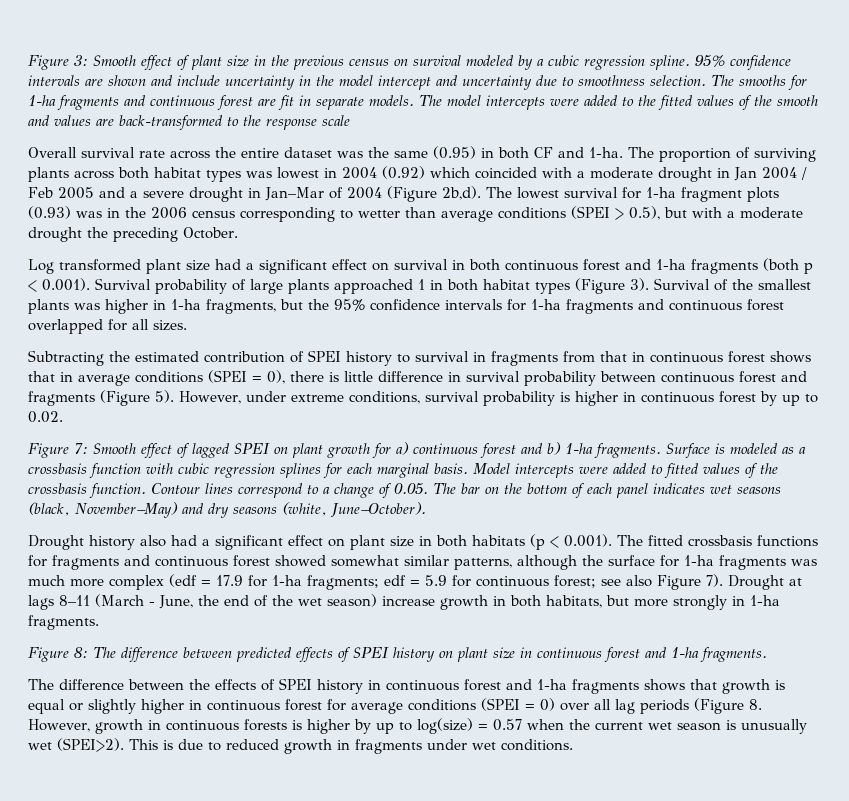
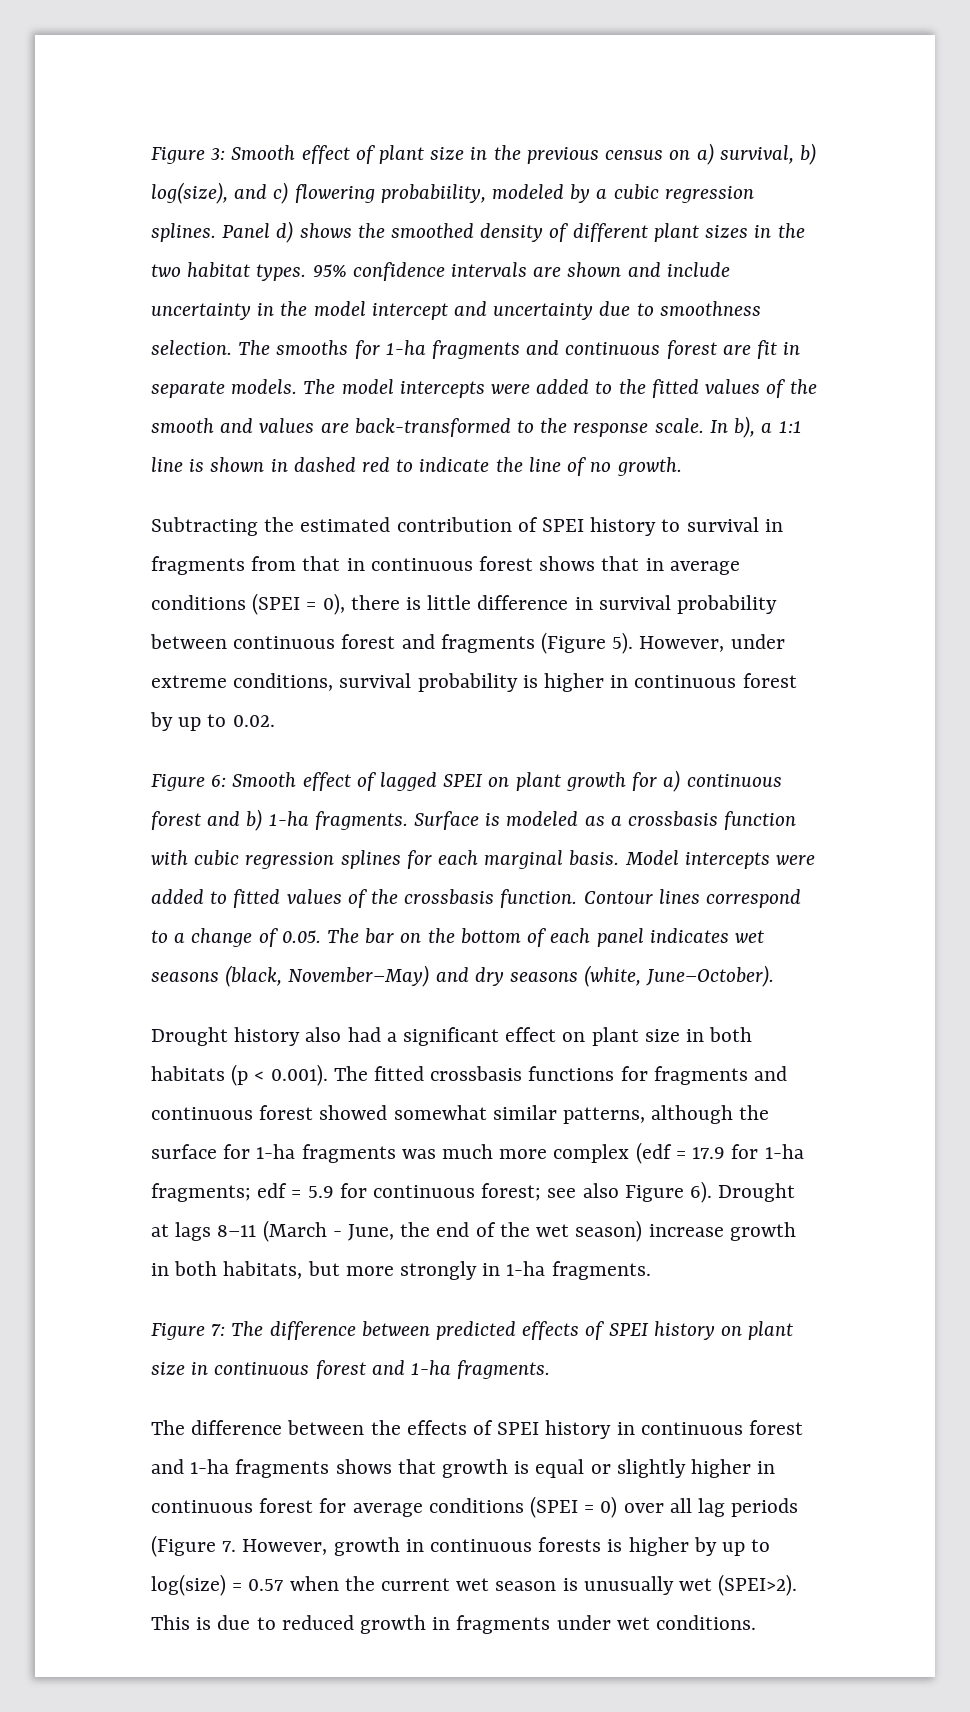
[413,55,461,66] survival -> [696,143,816,165] [151,182,486,204] a) survival, b) log(size), and c) flowering probabiility,
[650,55,690,70] spline. -> [151,221,805,243] [151,262,307,281] splines. Panel d) shows the smoothed density of different plant sizes in the two habitat types.
[322,115,350,126] [28,146,816,162] [28,166,807,182] [28,186,779,202] [28,206,803,222] [28,227,238,242] [28,258,813,274] [28,278,811,294] [28,299,784,314] [28,319,187,334] scale // Overall survival rate across the entire dataset was the same (0.95) in both CF and 1-ha. The proportion of surviving plants across both habitat types was lowest in 2004 (0.92) which coincided with a moderate drought in Jan 2004 / Feb 2005 and a severe drought in Jan–Mar of 2004 (Figure 2b,d). The lowest survival for 1-ha fragment plots (0.93) was in the 2006 census corresponding to wetter than average conditions (SPEI > 0.5), but with a moderate drought the preceding October. // Log transformed plant size had a significant effect on survival in both continuous forest and 1-ha fragments (both p < 0.001). Survival probability of large plants approached 1 in both habitat types (Figure 3). Survival of the smallest plants was higher in 1-ha fragments, but the 95% confidence intervals for 1-ha fragments and continuous forest overlapped for all sizes. -> [654,416,802,438] [151,457,682,476] scale. In b), a 1:1 line is shown in dashed red to indicate the line of no growth.
[74,443,88,454] 7: -> [211,775,227,787] 6:
[706,574,723,587] 7). -> [690,1181,713,1203] 6).
[74,647,88,658] 8: -> [211,1323,226,1336] 7:
[749,699,762,710] 8. -> [222,1541,237,1552] 7.

